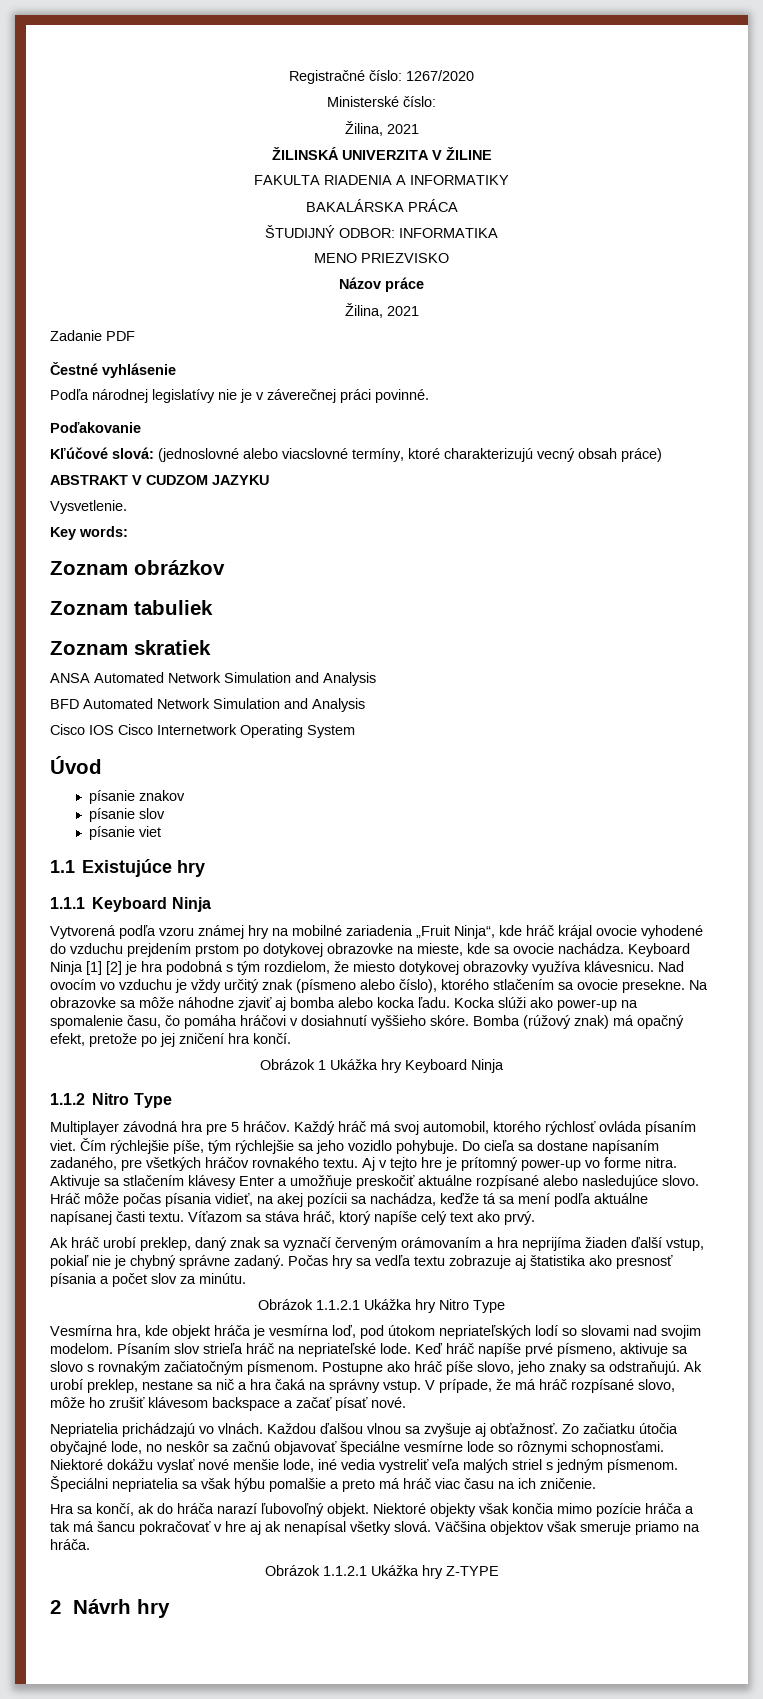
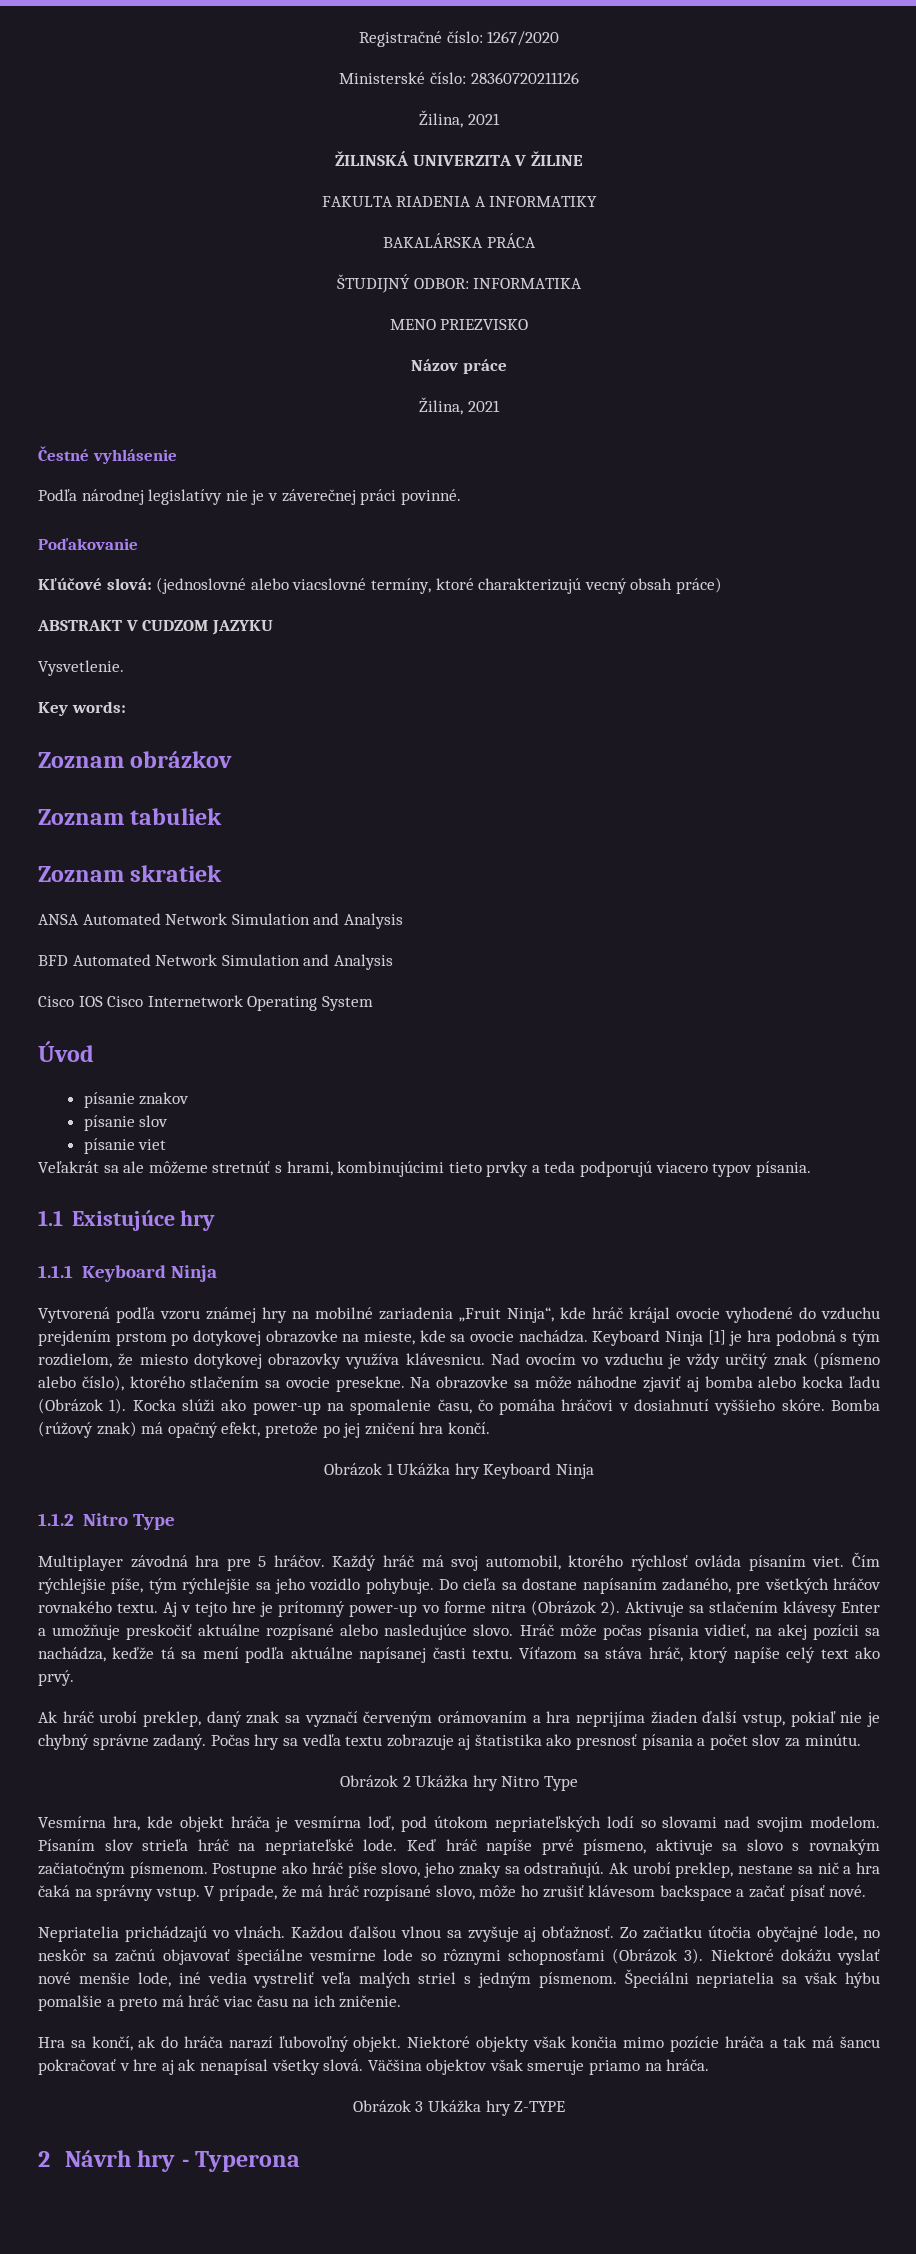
(436, 101) none -> [470,72,579,84] 28360720211126
[50,330,135,341] // Zadanie PDF -> (500, 406) none
(161, 831) none -> [38,1161,811,1177] // Veľakrát sa ale môžeme stretnúť s hrami, kombinujúcimi tieto prvky a teda podporujú viacero typov písania.
[106,961,122,975] [2] -> (726, 1337) none
[418,997,450,1008] ľadu. -> [848,1376,880,1388] [38,1398,127,1414] ľadu (Obrázok 1).
[645,1157,677,1168] nitra. -> [490,1600,620,1616] nitra (Obrázok 2).
[316,1300,360,1310] 1.1.2.1 -> [402,1776,411,1787] 2
[571,1441,664,1455] schopnosťami. -> [507,1948,704,1965] schopnosťami (Obrázok 3).
[322,1566,367,1576] 1.1.2.1 -> [415,2101,424,2112] 3
(170, 1608) none -> [181,2151,301,2172] - Typerona

